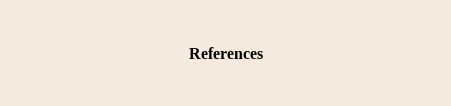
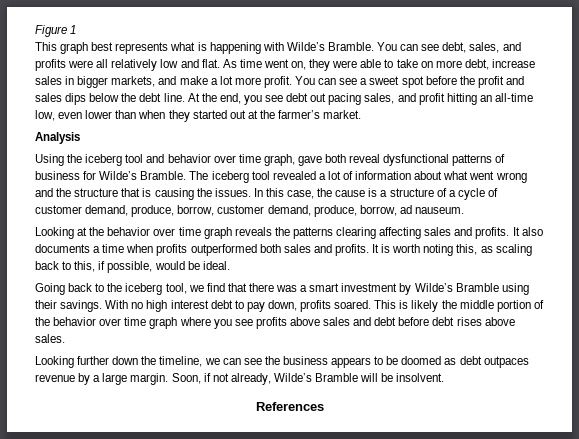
(188, 53) none -> [35,25,77,37] [35,42,521,54] [35,59,535,71] [35,76,524,88] [35,93,533,105] [35,110,362,122] [35,132,80,144] [35,154,506,166] [35,171,527,183] [35,188,498,200] [35,205,464,217] [35,227,543,239] [35,244,532,256] [35,261,230,273] [35,283,529,295] [35,300,544,312] [35,317,515,329] [35,334,65,343] [35,356,529,368] [35,373,445,385] Figure 1 // This graph best represents what is happening with Wilde’s Bramble. You can see debt, sales, and profits were all relatively low and flat. As time went on, they were able to take on more debt, increase sales in bigger markets, and make a lot more profit. You can see a sweet spot before the profit and sales dips below the debt line. At the end, you see debt out pacing sales, and profit hitting an all-time low, even lower than when they started out at the farmer’s market. // Analysis // Using the iceberg tool and behavior over time graph, gave both reveal dysfunctional patterns of business for Wilde’s Bramble. The iceberg tool revealed a lot of information about what went wrong and the structure that is causing the issues. In this case, the cause is a structure of a cycle of customer demand, produce, borrow, customer demand, produce, borrow, ad nauseum. // Looking at the behavior over time graph reveals the patterns clearing affecting sales and profits. It also documents a time when profits outperformed both sales and profits. It is worth noting this, as scaling back to this, if possible, would be ideal. // Going back to the iceberg tool, we find that there was a smart investment by Wilde’s Bramble using their savings. With no high interest debt to pay down, profits soared. This is likely the middle portion of the behavior over time graph where you see profits above sales and debt before debt rises above sales. // Looking further down the timeline, we can see the business appears to be doomed as debt outpaces revenue by a large margin. Soon, if not already, Wilde’s Bramble will be insolvent. //

